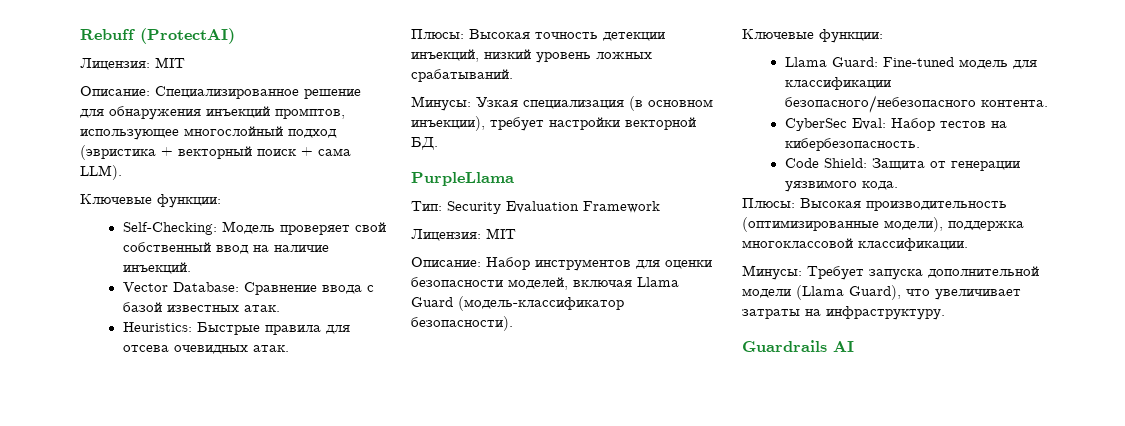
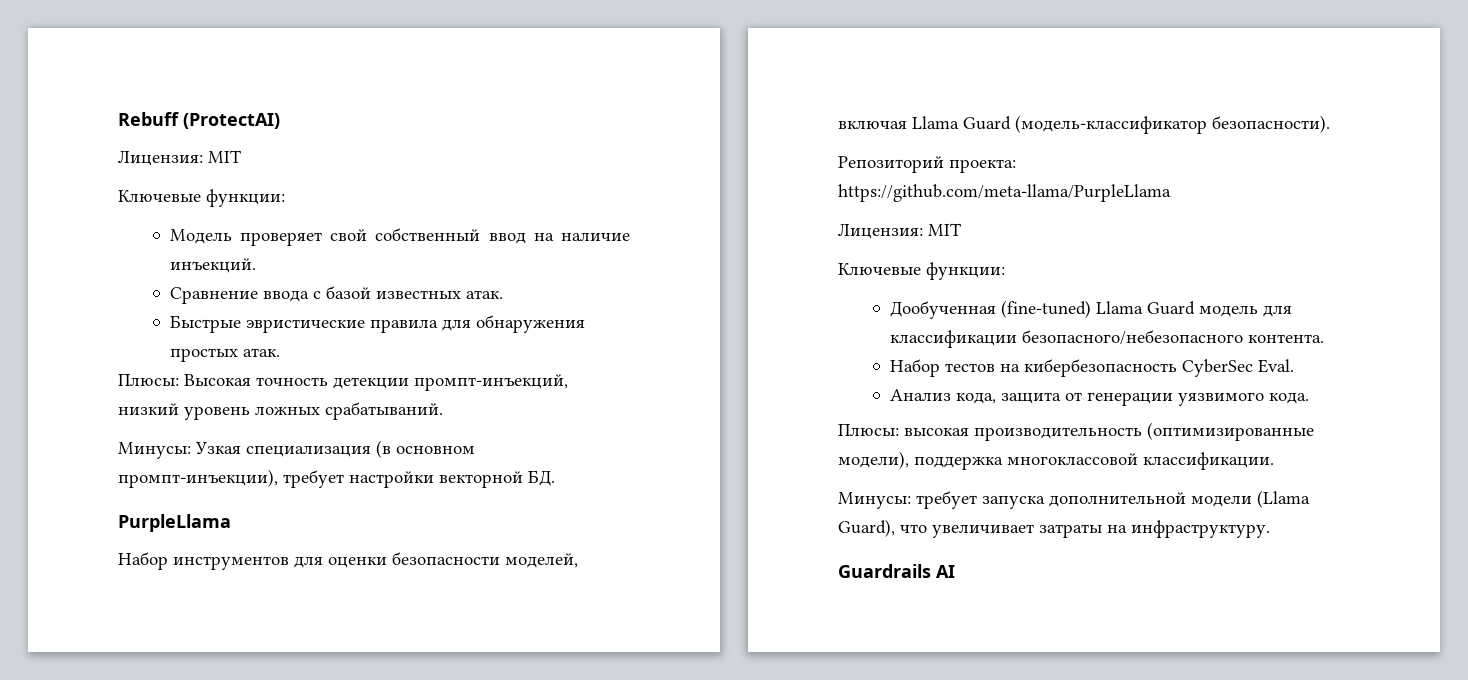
[80,86,361,99] [80,106,345,120] [80,126,337,140] [80,145,351,160] [80,165,122,180] [80,194,221,208] [122,222,217,235] // Описание: Специализированное решение для обнаружения инъекций промптов, использующее многослойный подход (эвристика + векторный поиск + сама LLM). // Ключевые функции: // Self-Checking: -> [118,189,285,207] // Ключевые функции: //
[122,282,239,292] Vector Database: -> (256, 265) none
[122,322,350,335] [122,345,248,354] Heuristics: Быстрые правила для отсева очевидных -> [169,315,585,333] [169,348,238,362] Быстрые эвристические правила для обнаружения простых
[411,49,479,62] инъекций, -> [414,374,568,391] промпт-инъекций,
[411,116,485,131] инъекции), -> [118,469,278,488] промпт-инъекции),
[411,201,660,214] [411,228,516,241] [411,257,481,267] Тип: Security Evaluation Framework // Лицензия: MIT // Описание: -> (231, 523) none
[742,29,883,43] [784,57,954,67] Ключевые функции: // Llama Guard: Fine-tuned -> [838,156,1016,173] [838,184,1171,202] [838,223,961,239] [838,262,1005,280] [889,300,1195,319] Репозиторий проекта: https://github.com/meta-llama/PurpleLlama // Лицензия: MIT // Ключевые функции: // Дообученная (fine-tuned) Llama Guard
[784,118,886,131] CyberSec Eval: -> (1324, 338) none
[784,138,920,151] [784,158,925,170] кибербезопасность. // Code Shield: Защита -> [1023,359,1294,377] [889,389,1061,404] кибербезопасность CyberSec Eval. // Анализ кода, защита
[800,198,861,208] Высокая -> [904,428,969,436] высокая
[807,266,864,280] Требует -> [916,491,977,509] требует

